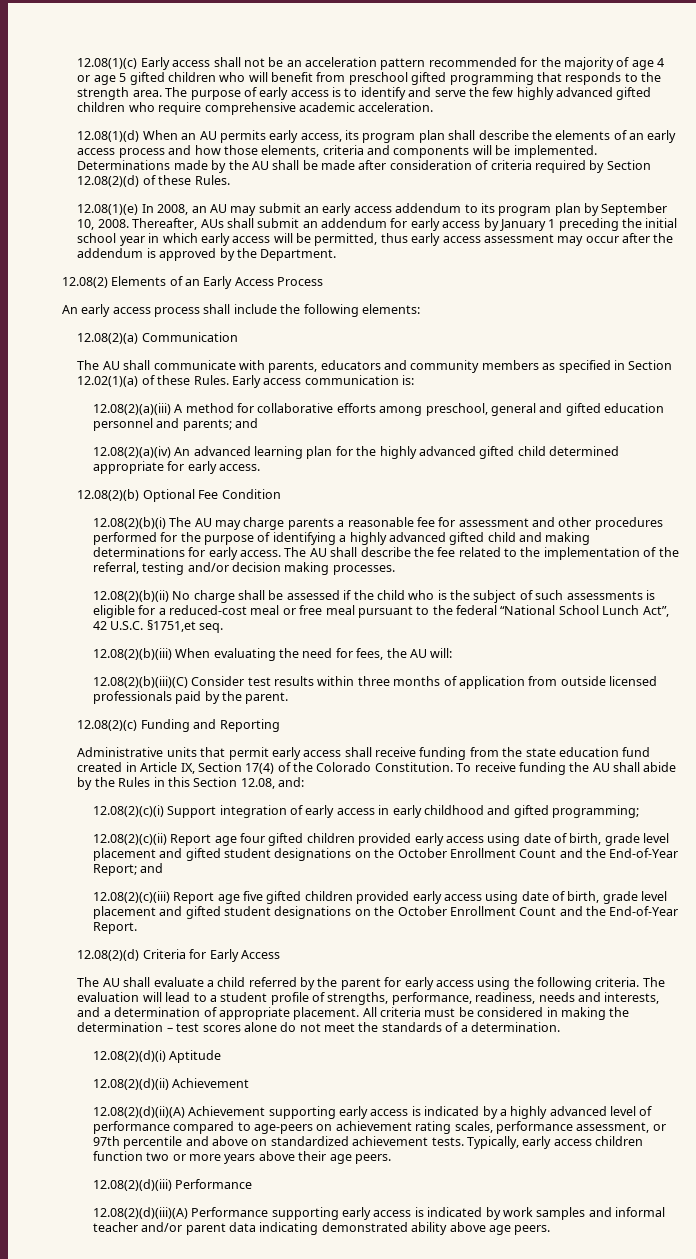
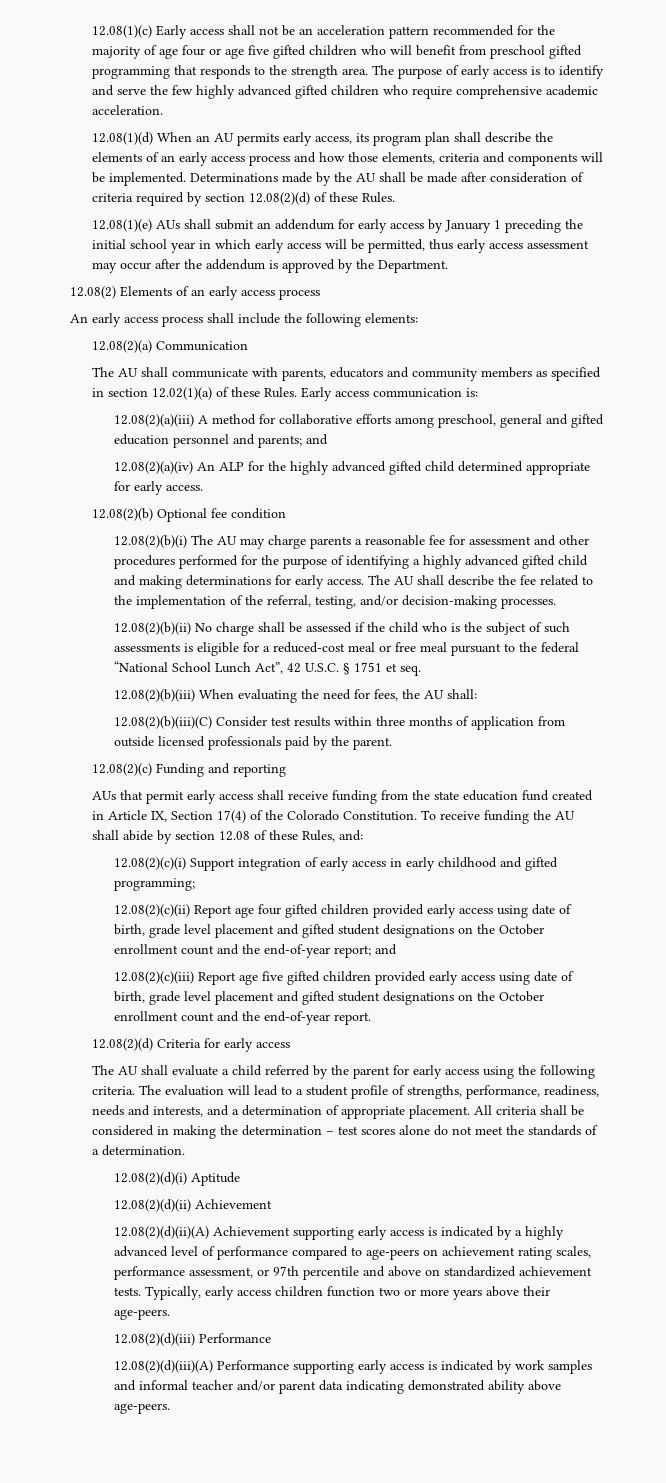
[657,58,665,67] 4 -> [181,45,205,56] four
[119,73,127,82] 5 -> [247,45,269,55] five
[606,160,651,170] Section -> [204,193,245,202] section
[141,203,668,216] [77,218,198,230] In 2008, an AU may submit an early access addendum to its program plan by September 10, 2008. Thereafter, -> (152, 225) none
[203,276,324,289] Early Access Process -> [208,286,320,300] early access process
[628,360,673,370] Section -> [107,388,148,397] section
[193,446,333,459] advanced learning plan -> [218,462,244,471] ALP
[198,489,281,499] Fee Condition -> [210,508,286,519] fee condition
[142,562,330,575] testing and/or decision making -> [314,595,497,609] testing, and/or decision-making
[146,620,196,632] §1751,et -> [342,662,397,675] § 1751 et
[430,648,453,658] will: -> [446,689,477,699] shall:
[219,719,280,732] [77,747,197,757] Reporting // Administrative units -> [232,764,286,777] [91,791,116,800] reporting // AUs
[94,777,275,789] the Rules in this Section 12.08, -> [174,830,335,842] section 12.08 of these Rules,
[449,848,679,858] [92,864,137,876] Enrollment Count and the End-of-Year Report; -> [113,944,371,958] enrollment count and the end-of-year report;
[449,906,679,916] [92,922,137,934] Enrollment Count and the End-of-Year Report. -> [113,1011,371,1025] enrollment count and the end-of-year report.
[209,949,280,962] Early Access -> [223,1038,290,1052] early access
[424,1008,456,1017] must -> [539,1105,567,1115] shall
[329,1154,391,1164] age peers. -> [113,1309,170,1320] age-peers.
[488,1225,551,1235] age peers. -> [113,1403,170,1414] age-peers.

